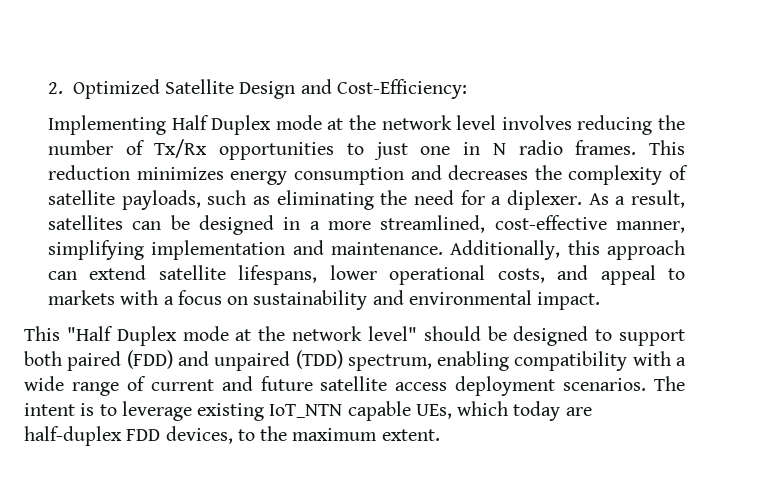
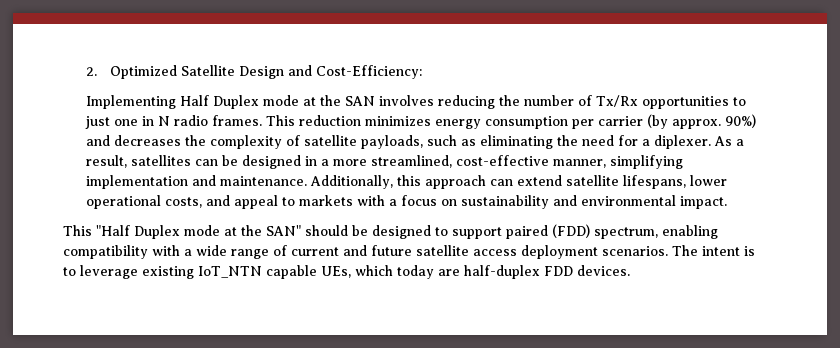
[381,115,497,130] network level -> [345,96,376,106] SAN
(404, 176) none -> [572,114,757,129] per carrier (by approx. 90%)
[291,326,417,341] network level" -> [266,225,301,236] SAN"
[24,351,62,366] both -> (502, 233) none
[177,350,343,371] and unpaired (TDD) -> (590, 231) none
[165,426,440,444] devices, to the maximum extent. -> [577,265,630,276] devices.

